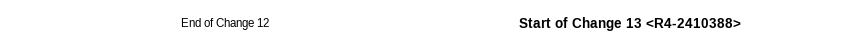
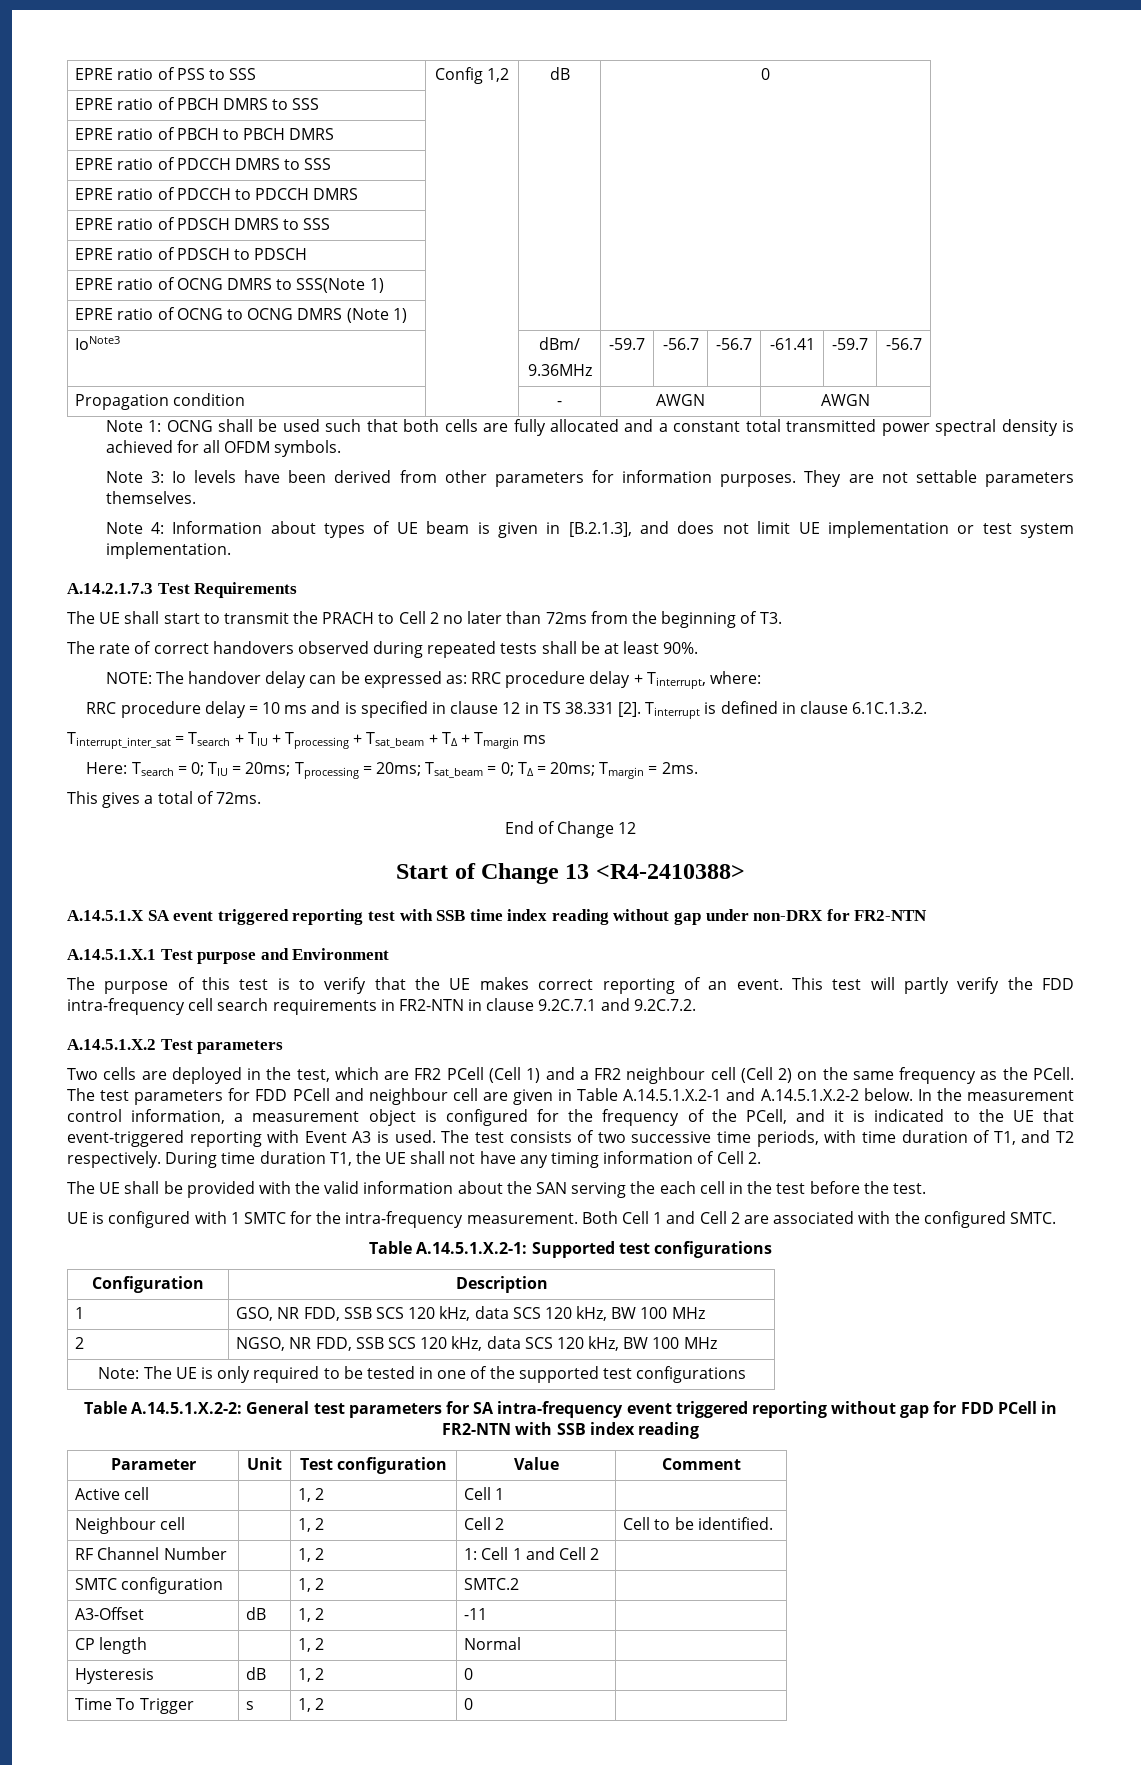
(180, 22) none -> [75,67,257,80] [434,67,510,84] [549,67,570,80] [761,68,770,80] [75,97,320,110] [75,127,335,140] [75,157,332,170] [75,187,359,200] [75,217,331,230] [75,247,308,260] [75,277,384,293] [75,307,407,323] [75,336,121,350] [539,337,580,350] [527,364,592,376] [609,338,645,350] [662,338,699,350] [716,338,752,350] [769,338,815,350] [832,338,868,350] [885,338,922,350] [75,393,246,410] [557,401,562,406] [656,394,705,406] [821,394,870,406] [105,419,1075,436] [105,440,342,457] [105,470,1075,487] [105,491,196,504] [105,521,1074,538] [105,542,231,559] [67,582,298,598] [67,611,782,628] [67,641,699,658] [105,671,762,689] [86,701,928,719] [67,732,547,749] [86,762,698,779] [67,791,261,808] EPRE ratio of PSS to SSS | Config 1,2 | dB | 0 // EPRE ratio of PBCH DMRS to SSS | | | // EPRE ratio of PBCH to PBCH DMRS | | | // EPRE ratio of PDCCH DMRS to SSS | | | // EPRE ratio of PDCCH to PDCCH DMRS | | | // EPRE ratio of PDSCH DMRS to SSS | | | // EPRE ratio of PDSCH to PDSCH | | | // EPRE ratio of OCNG DMRS to SSS(Note 1) | | | // EPRE ratio of OCNG to OCNG DMRS (Note 1) | | | // IoNote3 | | dBm/ // 9.36MHz | -59.7 | -56.7 | -56.7 | -61.41 | -59.7 | -56.7 // Propagation condition | | - | AWGN | AWGN // Note 1: OCNG shall be used such that both cells are fully allocated and a constant total transmitted power spectral density is achieved for all OFDM symbols. // Note 3: Io levels have been derived from other parameters for information purposes. They are not settable parameters themselves. // Note 4: Information about types of UE beam is given in [B.2.1.3], and does not limit UE implementation or test system implementation. // A.14.2.1.7.3 Test Requirements // The UE shall start to transmit the PRACH to Cell 2 no later than 72ms from the beginning of T3. // The rate of correct handovers observed during repeated tests shall be at least 90%. // NOTE: The handover delay can be expressed as: RRC procedure delay + Tinterrupt, where: // RRC procedure delay = 10 ms and is specified in clause 12 in TS 38.331 [2]. Tinterrupt is defined in clause 6.1C.1.3.2. // Tinterrupt_inter_sat = Tsearch + TIU + Tprocessing + Tsat_beam + T∆ + Tmargin ms // Here: Tsearch = 0; TIU = 20ms; Tprocessing = 20ms; Tsat_beam = 0; T∆ = 20ms; Tmargin = 2ms. // This gives a total of 72ms. //
(741, 23) none -> [67,909,928,925] [67,948,390,964] [67,977,1074,994] [67,998,696,1015] [67,1039,284,1054] [67,1067,1074,1084] [67,1088,1075,1105] [67,1109,1074,1126] [67,1130,1074,1147] [67,1151,761,1168] [67,1181,926,1198] [67,1211,1056,1228] [369,1241,772,1258] [92,1276,204,1293] [455,1276,548,1293] [75,1307,85,1319] [236,1306,705,1321] [75,1337,85,1349] [236,1336,717,1351] [98,1366,747,1383] [84,1401,1057,1418] [442,1422,699,1439] [110,1458,196,1470] [247,1457,282,1470] [299,1457,448,1474] [513,1457,559,1470] [661,1458,741,1470] [75,1487,150,1500] [298,1488,325,1502] [464,1487,505,1500] [75,1517,186,1534] [298,1518,325,1532] [464,1517,505,1530] [623,1517,773,1530] [75,1547,227,1560] [298,1548,325,1562] [464,1547,600,1560] [75,1577,224,1594] [298,1578,325,1592] [464,1578,520,1590] [75,1607,145,1620] [246,1607,267,1620] [298,1608,325,1622] [464,1608,488,1620] [75,1637,148,1654] [298,1638,325,1652] [464,1637,522,1650] [75,1668,155,1684] [246,1667,267,1680] [298,1668,325,1682] [464,1668,474,1680] [75,1698,194,1714] [246,1701,255,1710] [298,1698,325,1712] [464,1698,474,1710] // A.14.5.1.X SA event triggered reporting test with SSB time index reading without gap under non-DRX for FR2-NTN // A.14.5.1.X.1 Test purpose and Environment // The purpose of this test is to verify that the UE makes correct reporting of an event. This test will partly verify the FDD intra-frequency cell search requirements in FR2-NTN in clause 9.2C.7.1 and 9.2C.7.2. // A.14.5.1.X.2 Test parameters // Two cells are deployed in the test, which are FR2 PCell (Cell 1) and a FR2 neighbour cell (Cell 2) on the same frequency as the PCell. The test parameters for FDD PCell and neighbour cell are given in Table A.14.5.1.X.2-1 and A.14.5.1.X.2-2 below. In the measurement control information, a measurement object is configured for the frequency of the PCell, and it is indicated to the UE that event-triggered reporting with Event A3 is used. The test consists of two successive time periods, with time duration of T1, and T2 respectively. During time duration T1, the UE shall not have any timing information of Cell 2. // The UE shall be provided with the valid information about the SAN serving the each cell in the test before the test. // UE is configured with 1 SMTC for the intra-frequency measurement. Both Cell 1 and Cell 2 are associated with the configured SMTC. // Table A.14.5.1.X.2-1: Supported test configurations // Configuration | Description // 1 | GSO, NR FDD, SSB SCS 120 kHz, data SCS 120 kHz, BW 100 MHz // 2 | NGSO, NR FDD, SSB SCS 120 kHz, data SCS 120 kHz, BW 100 MHz // Note: The UE is only required to be tested in one of the supported test configurations // Table A.14.5.1.X.2-2: General test parameters for SA intra-frequency event triggered reporting without gap for FDD PCell in FR2-NTN with SSB index reading // Parameter | Unit | Test configuration | Value | Comment // Active cell | | 1, 2 | Cell 1 | // Neighbour cell | | 1, 2 | Cell 2 | Cell to be identified. // RF Channel Number | | 1, 2 | 1: Cell 1 and Cell 2 | // SMTC configuration | | 1, 2 | SMTC.2 | // A3-Offset | dB | 1, 2 | -11 | // CP length | | 1, 2 | Normal | // Hysteresis | dB | 1, 2 | 0 | // Time To Trigger | s | 1, 2 | 0 |

